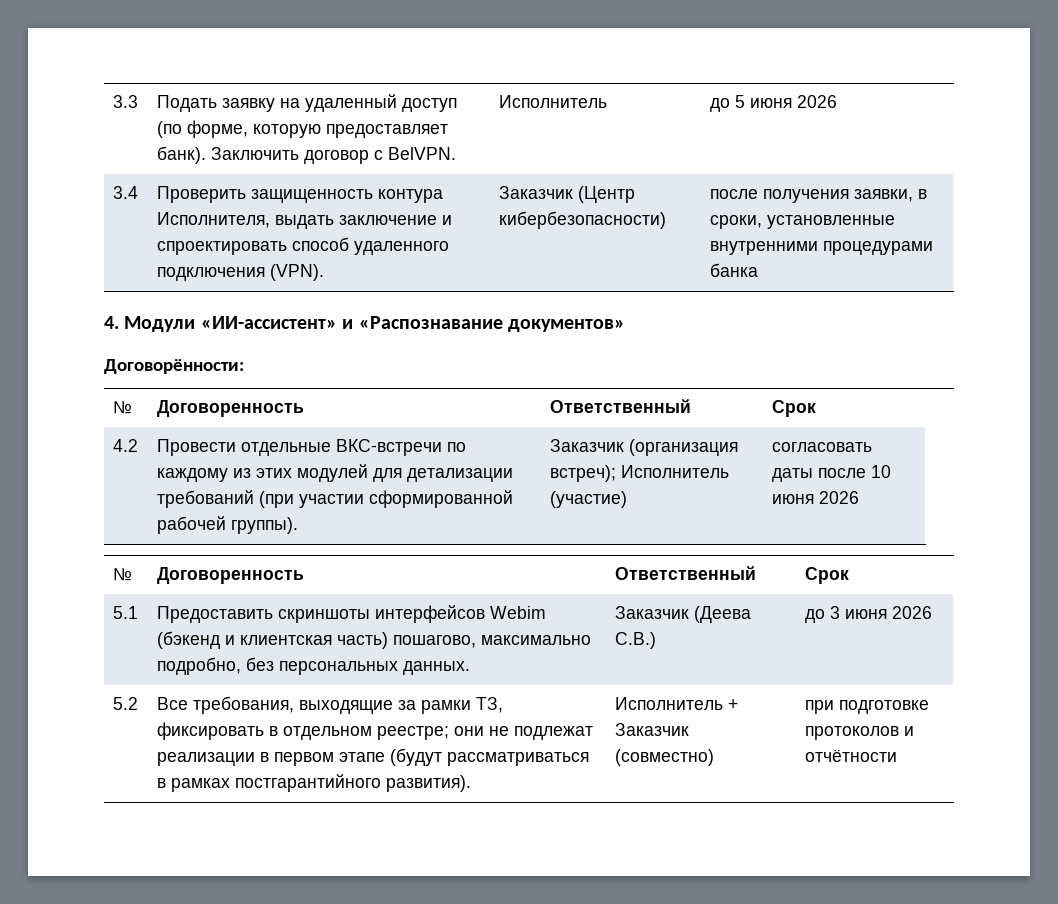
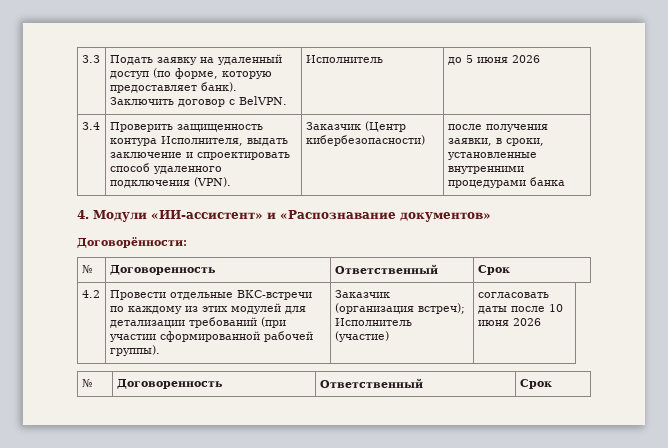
[113,606,139,619] [157,605,547,623] [157,631,592,649] [157,657,471,675] [615,606,752,623] [615,632,657,649] [805,606,933,623] [113,697,139,710] [157,696,504,714] [157,722,594,740] [157,748,590,766] [157,774,472,792] [615,697,739,710] [615,723,690,736] [615,749,715,766] [805,700,930,714] [805,726,915,740] [805,749,898,762] // 5.1 | Предоставить скриншоты интерфейсов Webim (бэкенд и клиентская часть) пошагово, максимально подробно, без персональных данных. | Заказчик (Деева С.В.) | до 3 июня 2026 // 5.2 | Все требования, выходящие за рамки ТЗ, фиксировать в отдельном реестре; они не подлежат реализации в первом этапе (будут рассматриваться в рамках постгарантийного развития). | Исполнитель + Заказчик (совместно) | при подготовке протоколов и отчётности -> (552, 384) none

